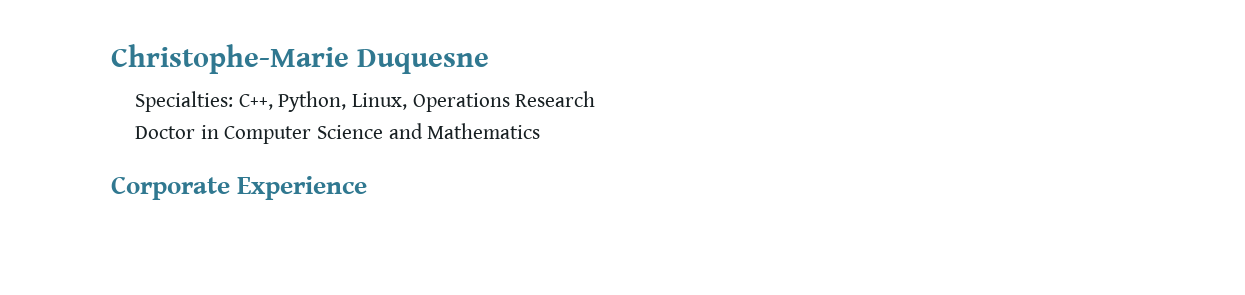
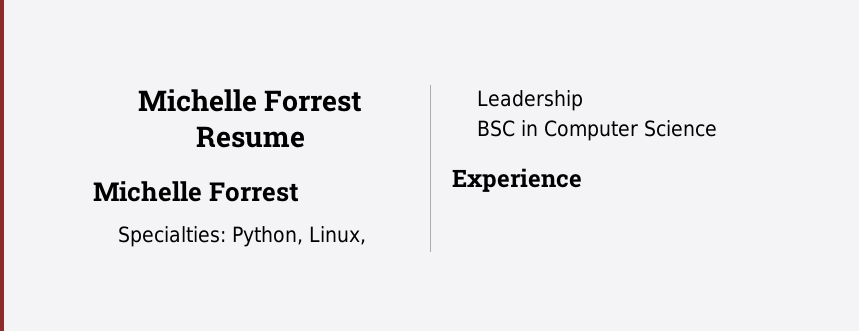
[111,44,489,74] Christophe-Marie Duquesne -> [137,89,363,112] [195,126,305,148] [93,181,300,202] Michelle Forrest Resume // Michelle Forrest
[238,94,273,110] C++, -> (227, 236) none
[412,91,596,112] [134,126,195,139] Operations Research // Doctor -> [477,90,584,111] [477,120,516,137] Leadership // BSC
[388,123,541,139] [111,176,230,200] and Mathematics // Corporate -> (718, 128) //

